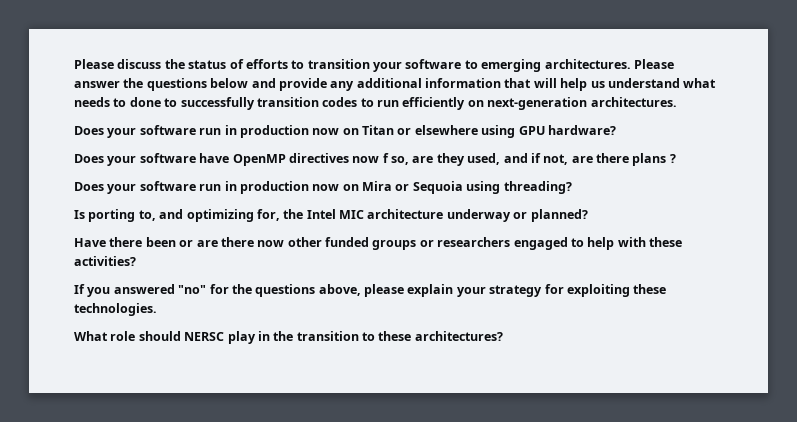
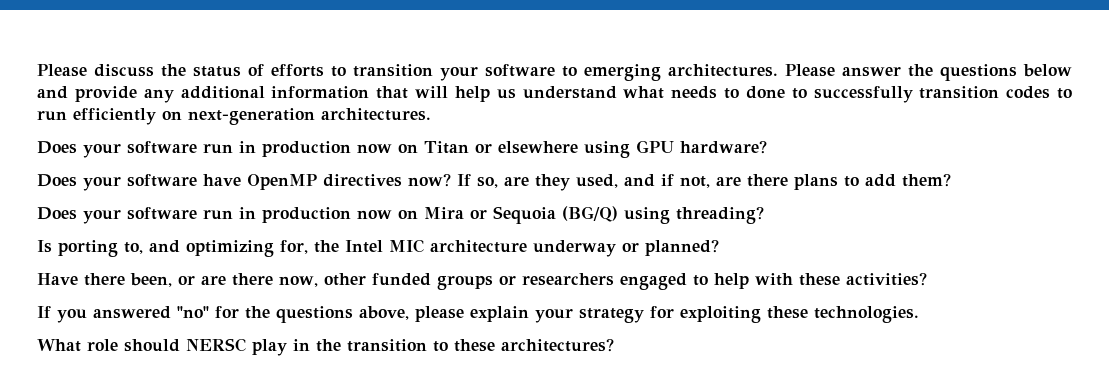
[352,153,389,163] now f -> [408,173,471,187] now? If
[669,154,676,163] ? -> [844,173,951,187] to add them?
(463, 187) none -> [562,206,618,222] (BG/Q)
[145,237,176,247] been -> [130,273,172,287] been,
[257,240,285,247] now -> [279,276,318,287] now,

